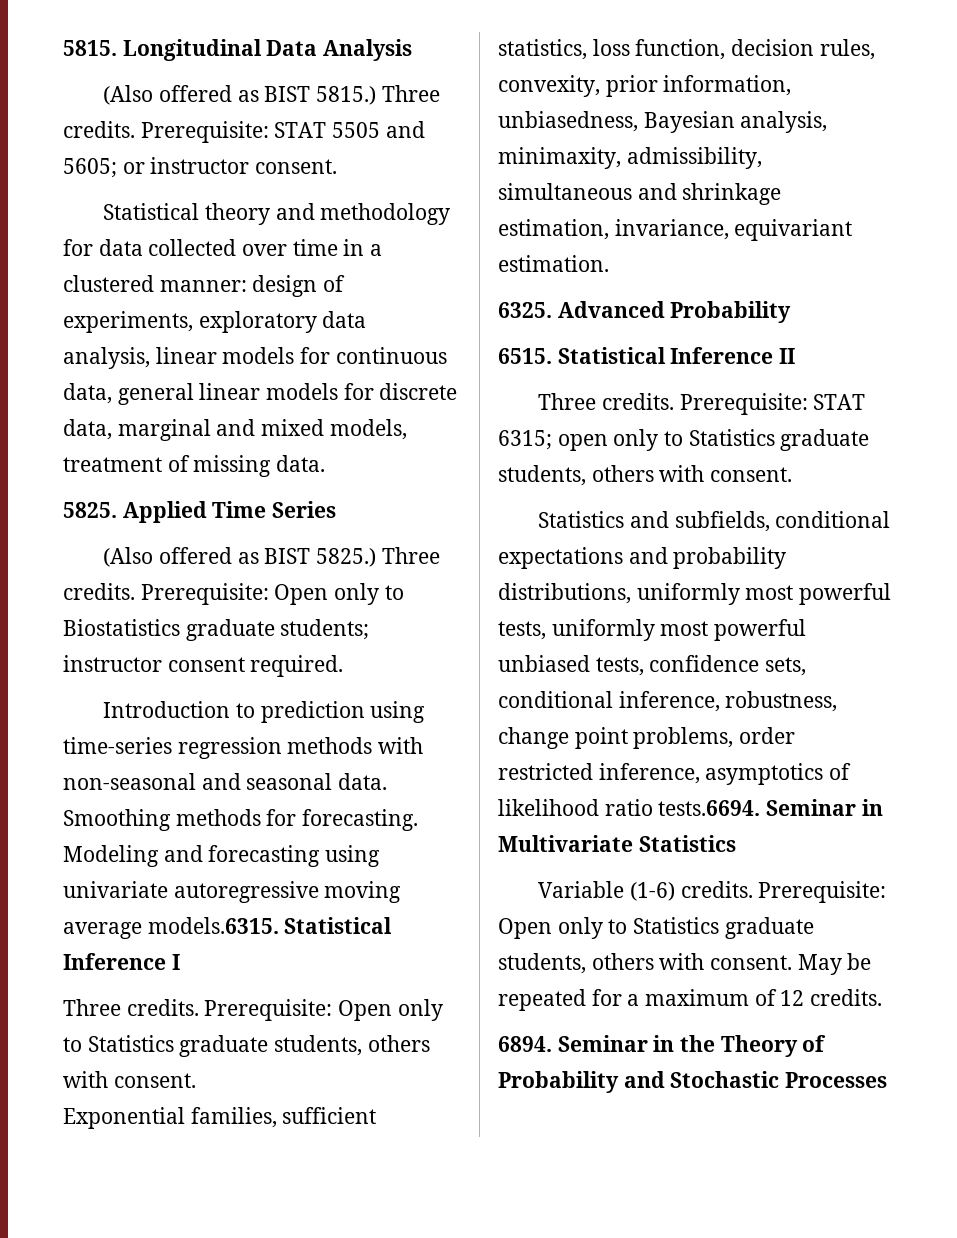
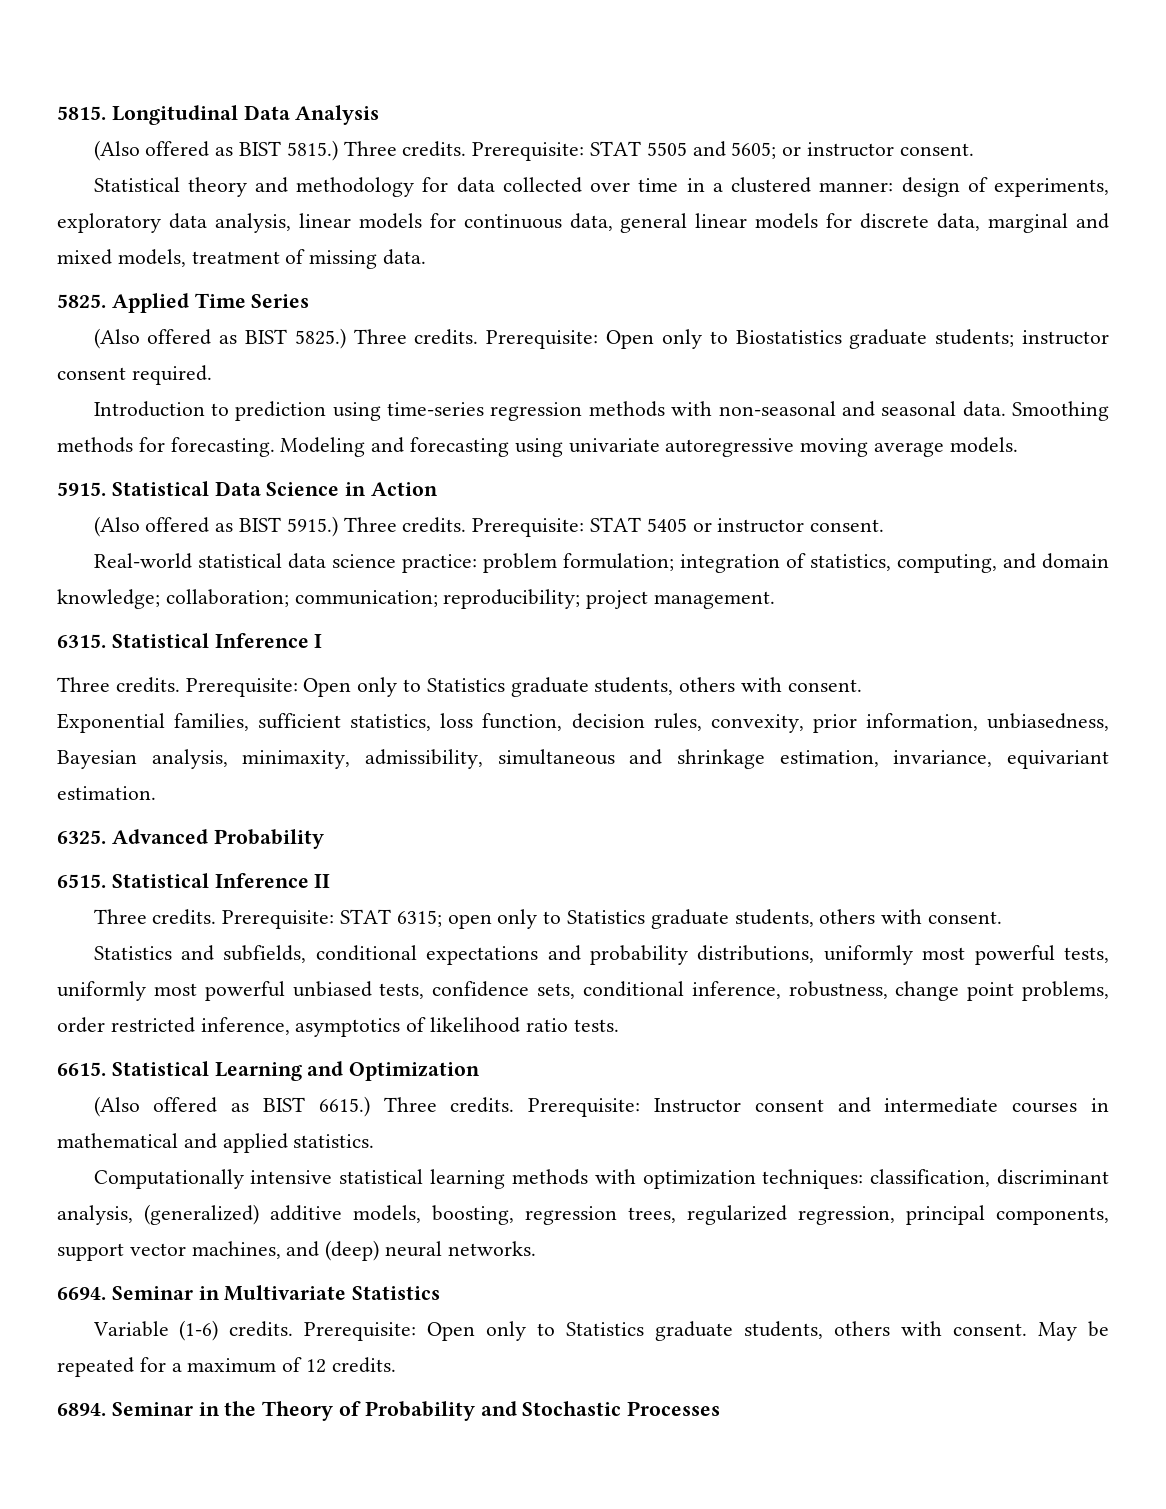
[147,917,279,934] models.6315. -> [949,437,1018,453] [57,481,439,496] [93,516,885,537] [93,553,1109,573] [57,589,776,609] [57,634,106,648] models. // 5915. Statistical Data Science in Action // (Also offered as BIST 5915.) Three credits. Prerequisite: STAT 5405 or instructor consent. // Real-world statistical data science practice: problem formulation; integration of statistics, computing, and domain knowledge; collaboration; communication; reproducibility; project management. // 6315.
[658,800,761,816] tests.6694. -> [573,1019,619,1032] [57,1061,481,1081] [93,1096,1109,1117] [57,1133,375,1153] [93,1169,1109,1189] [57,1204,1109,1225] [57,1240,536,1261] [57,1287,106,1300] tests. // 6615. Statistical Learning and Optimization // (Also offered as BIST 6615.) Three credits. Prerequisite: Instructor consent and intermediate courses in mathematical and applied statistics. // Computationally intensive statistical learning methods with optimization techniques: classification, discriminant analysis, (generalized) additive models, boosting, regression trees, regularized regression, principal components, support vector machines, and (deep) neural networks. // 6694.

